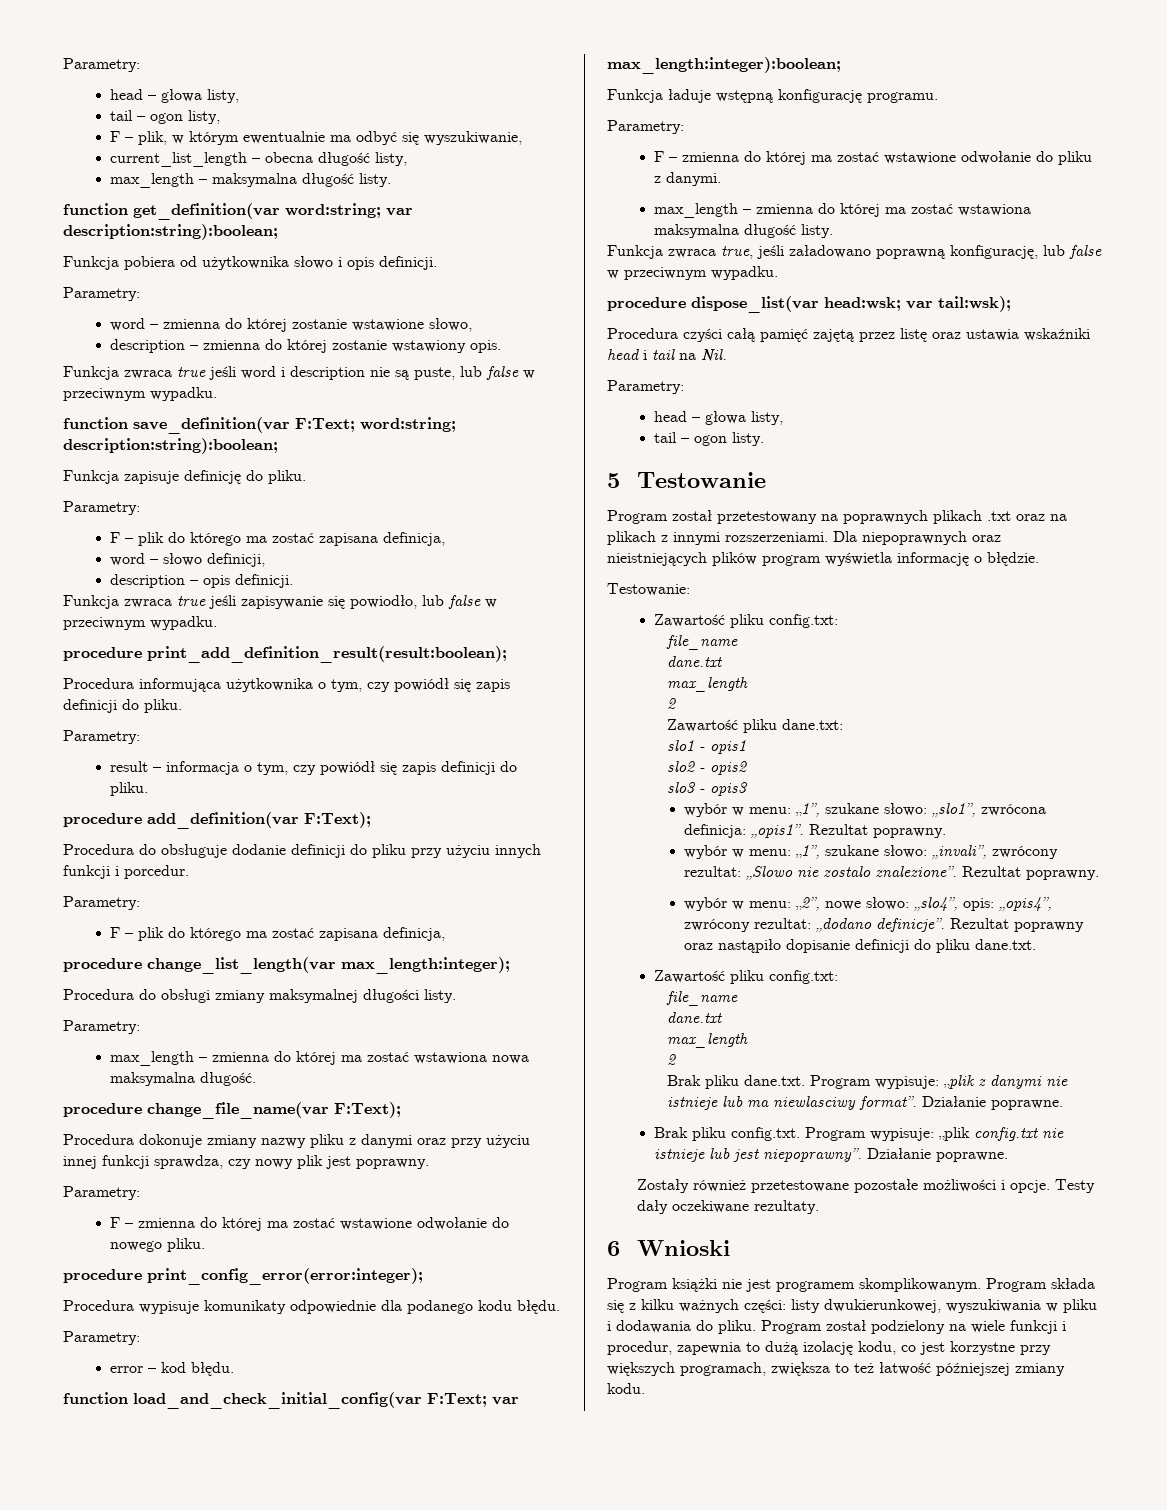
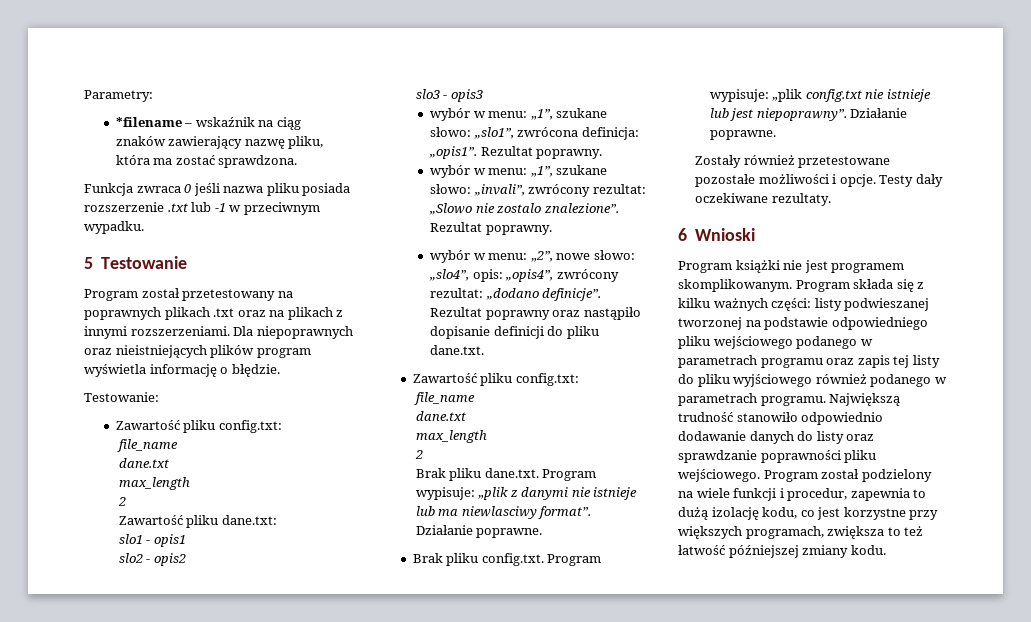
[63,58,140,72] [110,89,240,103] [110,110,221,124] [110,131,523,145] [110,152,408,167] [110,173,392,188] [63,203,413,220] [63,224,278,240] [63,256,437,270] [63,287,140,301] [110,318,473,332] [110,339,502,353] [63,366,535,380] [63,387,217,401] [63,417,456,434] [63,438,278,454] [63,470,306,484] [63,501,140,515] [110,532,446,546] [110,553,266,567] [110,574,294,588] [63,595,497,609] [63,616,217,630] [63,646,507,663] [63,678,510,692] [63,699,182,713] [63,730,140,744] [110,761,518,775] [110,782,149,796] [63,812,371,829] [63,844,541,858] [63,865,189,879] [63,896,140,910] [110,927,446,941] [63,957,510,974] [63,989,456,1003] [63,1020,140,1034] [110,1051,530,1066] [110,1072,257,1086] [63,1102,401,1119] [63,1134,530,1148] [63,1155,429,1169] [63,1186,140,1200] [110,1217,510,1231] [110,1238,206,1252] [63,1268,423,1285] [63,1300,560,1314] [63,1331,140,1345] [110,1362,235,1376] [63,1392,519,1409] [607,57,841,74] [607,89,938,103] [607,120,684,134] [654,151,1093,165] [654,172,722,186] [654,203,1032,218] [654,224,834,238] [607,245,1102,259] [607,266,778,280] [607,296,1011,313] [607,328,1090,342] [607,349,727,362] [607,380,684,394] [654,411,784,425] [654,432,765,446] Parametry: // head – głowa listy, // tail – ogon listy, // F – plik, w którym ewentualnie ma odbyć się wyszukiwanie, // current_list_length – obecna długość listy, // max_length – maksymalna długość listy. // function get_definition(var word:string; var description:string):boolean; // Funkcja pobiera od użytkownika słowo i opis definicji. // Parametry: // word – zmienna do której zostanie wstawione słowo, // description – zmienna do której zostanie wstawiony opis. // Funkcja zwraca true jeśli word i description nie są puste, lub false w przeciwnym wypadku. // function save_definition(var F:Text; word:string; description:string):boolean; // Funkcja zapisuje definicję do pliku. // Parametry: // F – plik do którego ma zostać zapisana definicja, // word – słowo definicji, // description – opis definicji. // Funkcja zwraca true jeśli zapisywanie się powiodło, lub false w przeciwnym wypadku. // procedure print_add_definition_result(result:boolean); // Procedura informująca użytkownika o tym, czy powiódł się zapis definicji do pliku. // Parametry: // result – informacja o tym, czy powiódł się zapis definicji do pliku. // procedure add_definition(var F:Text); // Procedura do obsługuje dodanie definicji do pliku przy użyciu innych funkcji i porcedur. // Parametry: // F – plik do którego ma zostać zapisana definicja, // procedure change_list_length(var max_length:integer); // Procedura do obsługi zmiany maksymalnej długości listy. // Parametry: // max_length – zmienna do której ma zostać wstawiona nowa maksymalna długość. // procedure change_file_name(var F:Text); // Procedura dokonuje zmiany nazwy pliku z danymi oraz przy użyciu innej funkcji sprawdza, czy nowy plik jest poprawny. // Parametry: // F – zmienna do której ma zostać wstawione odwołanie do nowego pliku. // procedure print_config_error(error:integer); // Procedura wypisuje komunikaty odpowiednie dla podanego kodu błędu. // Parametry: // error – kod błędu. // function load_and_check_initial_config(var F:Text; var max_length:integer):boolean; // Funkcja ładuje wstępną konfigurację programu. // Parametry: // F – zmienna do której ma zostać wstawione odwołanie do pliku z danymi. // max_length – zmienna do której ma zostać wstawiona maksymalna długość listy. // Funkcja zwraca true, jeśli załadowano poprawną konfigurację, lub false w przeciwnym wypadku. // procedure dispose_list(var head:wsk; var tail:wsk); // Procedura czyści całą pamięć zajętą przez listę oraz ustawia wskaźniki head i tail na Nil. // Parametry: // head – głowa listy, // tail – ogon listy. -> [84,90,153,102] [115,117,301,130] [115,136,324,149] [115,155,298,168] [84,183,351,196] [84,202,320,215] [84,221,144,234] Parametry: // *filename – wskaźnik na ciąg znaków zawierający nazwę pliku, która ma zostać sprawdzona. // Funkcja zwraca 0 jeśli nazwa pliku posiada rozszerzenie .txt lub -1 w przeciwnym wypadku.
[824,1299,1097,1313] [607,1320,756,1334] dwukierunkowej, wyszukiwania w pliku i dodawania do pliku. -> [844,298,930,311] [678,317,928,330] [678,336,873,349] [678,355,940,368] [678,374,947,387] [678,393,901,406] [678,412,884,425] [678,431,875,444] [678,450,877,463] [678,469,760,482] podwieszanej tworzonej na podstawie odpowiedniego pliku wejściowego podanego w parametrach programu oraz zapis tej listy do pliku wyjściowego również podanego w parametrach programu. Największą trudność stanowiło odpowiednio dodawanie danych do listy oraz sprawdzanie poprawności pliku wejściowego.

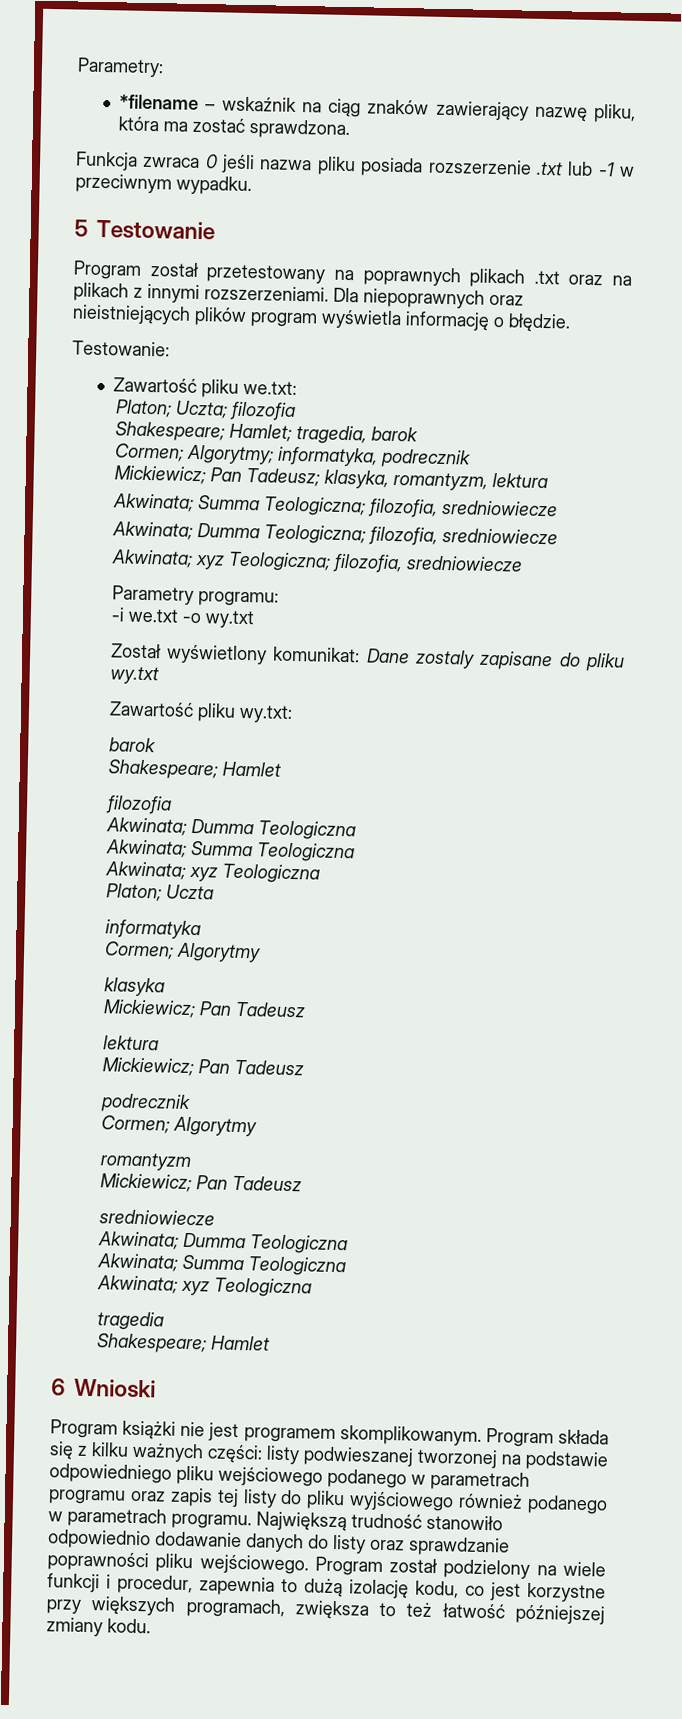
[218,420,282,433] [116,439,178,452] [118,458,169,468] [118,477,190,490] [117,497,126,506] [118,515,277,528] [118,534,186,547] [118,553,186,566] [415,89,483,102] [429,108,608,121] [429,127,639,140] [428,146,603,159] [429,165,608,178] [429,184,646,197] [428,203,619,215] [429,222,552,235] [429,250,635,263] [428,269,619,282] [429,288,602,301] [429,307,641,320] [429,326,599,339] [429,345,484,355] [412,373,579,386] [413,392,475,405] [415,411,466,421] [415,430,487,443] [414,450,423,459] [415,468,597,481] [415,487,638,500] [415,506,592,519] [415,525,543,538] [412,553,602,566] [709,89,931,102] [709,108,908,121] [709,130,776,140] [695,155,891,168] [695,174,943,187] [695,193,831,206] config.txt: // file_name // dane.txt // max_length // 2 // Zawartość pliku dane.txt: // slo1 - opis1 // slo2 - opis2 // slo3 - opis3 // wybór w menu: „1”, szukane słowo: „slo1”, zwrócona definicja: „opis1”. Rezultat poprawny. // wybór w menu: „1”, szukane słowo: „invali”, zwrócony rezultat: „Slowo nie zostalo znalezione”. Rezultat poprawny. // wybór w menu: „2”, nowe słowo: „slo4”, opis: „opis4”, zwrócony rezultat: „dodano definicje”. Rezultat poprawny oraz nastąpiło dopisanie definicji do pliku dane.txt. // Zawartość pliku config.txt: // file_name // dane.txt // max_length // 2 // Brak pliku dane.txt. Program wypisuje: „plik z danymi nie istnieje lub ma niewlasciwy format”. Działanie poprawne. // Brak pliku config.txt. Program wypisuje: „plik config.txt nie istnieje lub jest niepoprawny”. Działanie poprawne. // Zostały również przetestowane pozostałe możliwości i opcje. Testy dały oczekiwane rezultaty. -> [243,380,298,396] [114,399,296,421] [114,421,418,445] [114,443,471,469] [113,465,548,491] [112,493,558,518] [111,521,558,546] [110,549,523,574] [111,585,279,607] [110,607,255,629] [110,643,625,672] [109,666,159,685] [108,701,293,723] [108,737,156,753] [107,759,281,780] [104,795,172,815] [105,817,356,841] [105,839,355,863] [104,861,320,884] [105,883,214,902] [104,919,201,940] [103,941,261,963] [103,977,165,997] [102,999,306,1019] [102,1035,159,1051] [101,1057,304,1077] [99,1093,191,1113] [100,1115,257,1137] [99,1152,192,1172] [99,1173,302,1193] [98,1209,215,1226] [97,1231,348,1255] [96,1253,346,1277] [96,1275,312,1298] [96,1311,164,1331] [95,1333,270,1354] we.txt: // Platon; Uczta; filozofia // Shakespeare; Hamlet; tragedia, barok // Cormen; Algorytmy; informatyka, podrecznik // Mickiewicz; Pan Tadeusz; klasyka, romantyzm, lektura // Akwinata; Summa Teologiczna; filozofia, sredniowiecze // Akwinata; Dumma Teologiczna; filozofia, sredniowiecze // Akwinata; xyz Teologiczna; filozofia, sredniowiecze // Parametry programu: // -i we.txt -o wy.txt // Został wyświetlony komunikat: Dane zostaly zapisane do pliku wy.txt // Zawartość pliku wy.txt: // barok // Shakespeare; Hamlet // filozofia // Akwinata; Dumma Teologiczna // Akwinata; Summa Teologiczna // Akwinata; xyz Teologiczna // Platon; Uczta // informatyka // Cormen; Algorytmy // klasyka // Mickiewicz; Pan Tadeusz // lektura // Mickiewicz; Pan Tadeusz // podrecznik // Cormen; Algorytmy // romantyzm // Mickiewicz; Pan Tadeusz // sredniowiecze // Akwinata; Dumma Teologiczna // Akwinata; Summa Teologiczna // Akwinata; xyz Teologiczna // tragedia // Shakespeare; Hamlet

